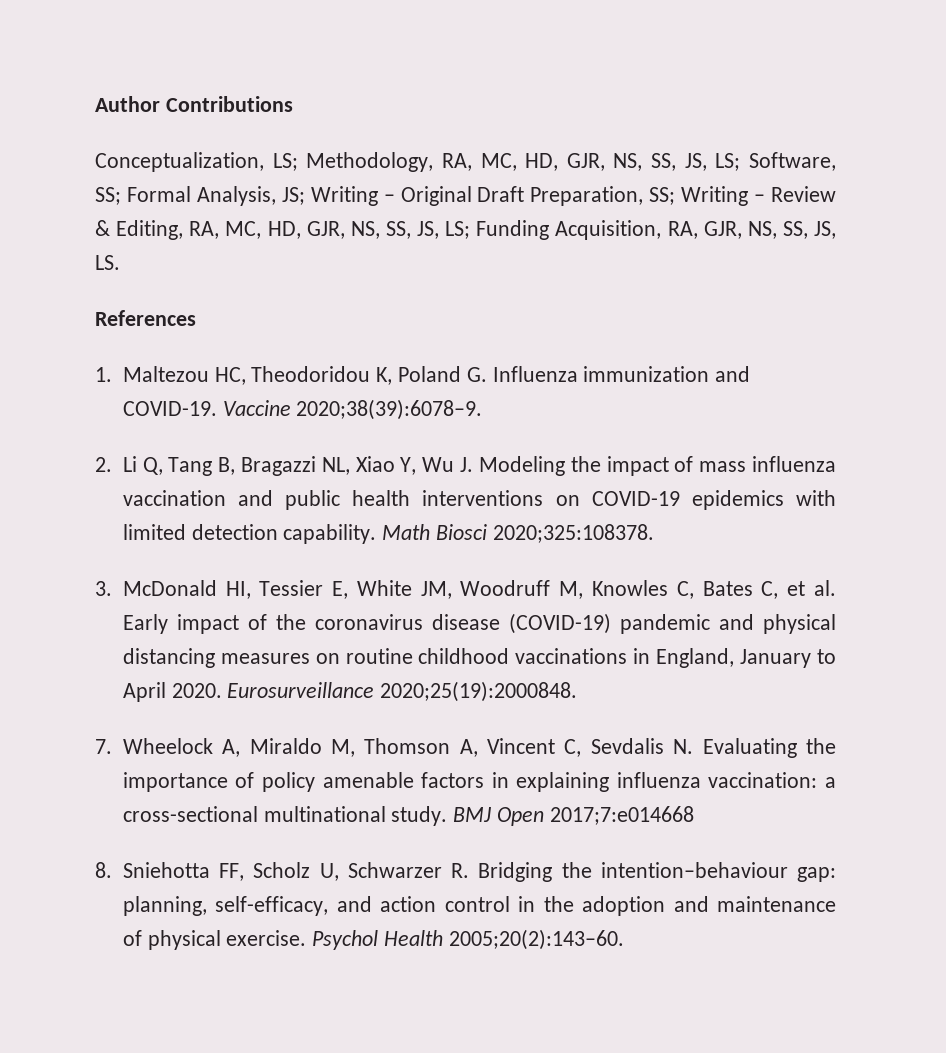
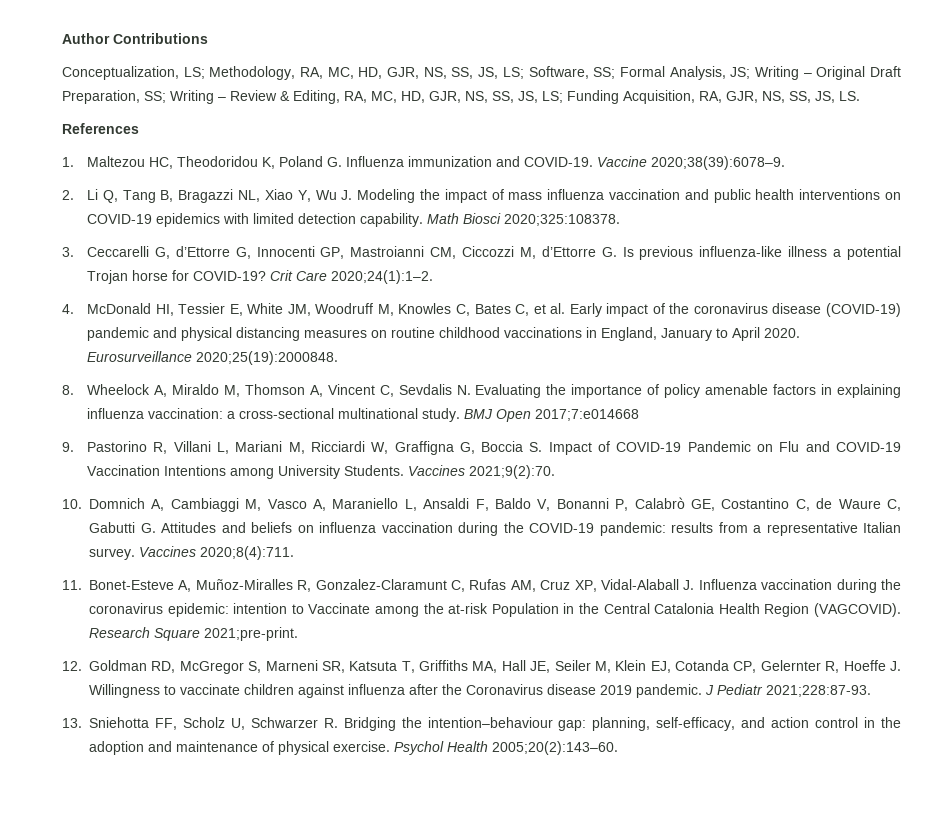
(112, 588) none -> [87,246,901,260] [87,270,434,284] [62,304,74,314] Ceccarelli G, d’Ettorre G, Innocenti GP, Mastroianni CM, Ciccozzi M, d’Ettorre G. Is previous influenza-like illness a potential Trojan horse for COVID-19? Crit Care 2020;24(1):1–2. // 4.
[95,739,112,754] 7. -> [62,385,74,395] 8.
[95,862,112,878] 8. -> [62,441,901,455] [87,465,556,479] [62,497,901,512] [89,522,901,536] [89,546,294,560] [62,579,901,593] [89,603,902,617] [89,627,298,641] [62,660,902,674] [89,684,871,698] [62,718,82,728] 9. Pastorino R, Villani L, Mariani M, Ricciardi W, Graffigna G, Boccia S. Impact of COVID-19 Pandemic on Flu and COVID-19 Vaccination Intentions among University Students. Vaccines 2021;9(2):70. // 10. Domnich A, Cambiaggi M, Vasco A, Maraniello L, Ansaldi F, Baldo V, Bonanni P, Calabrò GE, Costantino C, de Waure C, Gabutti G. Attitudes and beliefs on influenza vaccination during the COVID-19 pandemic: results from a representative Italian survey. Vaccines 2020;8(4):711. // 11. Bonet-Esteve A, Muñoz-Miralles R, Gonzalez-Claramunt C, Rufas AM, Cruz XP, Vidal-Alaball J. Influenza vaccination during the coronavirus epidemic: intention to Vaccinate among the at-risk Population in the Central Catalonia Health Region (VAGCOVID). Research Square 2021;pre-print. // 12. Goldman RD, McGregor S, Marneni SR, Katsuta T, Griffiths MA, Hall JE, Seiler M, Klein EJ, Cotanda CP, Gelernter R, Hoeffe J. Willingness to vaccinate children against influenza after the Coronavirus disease 2019 pandemic. J Pediatr 2021;228:87-93. // 13.

